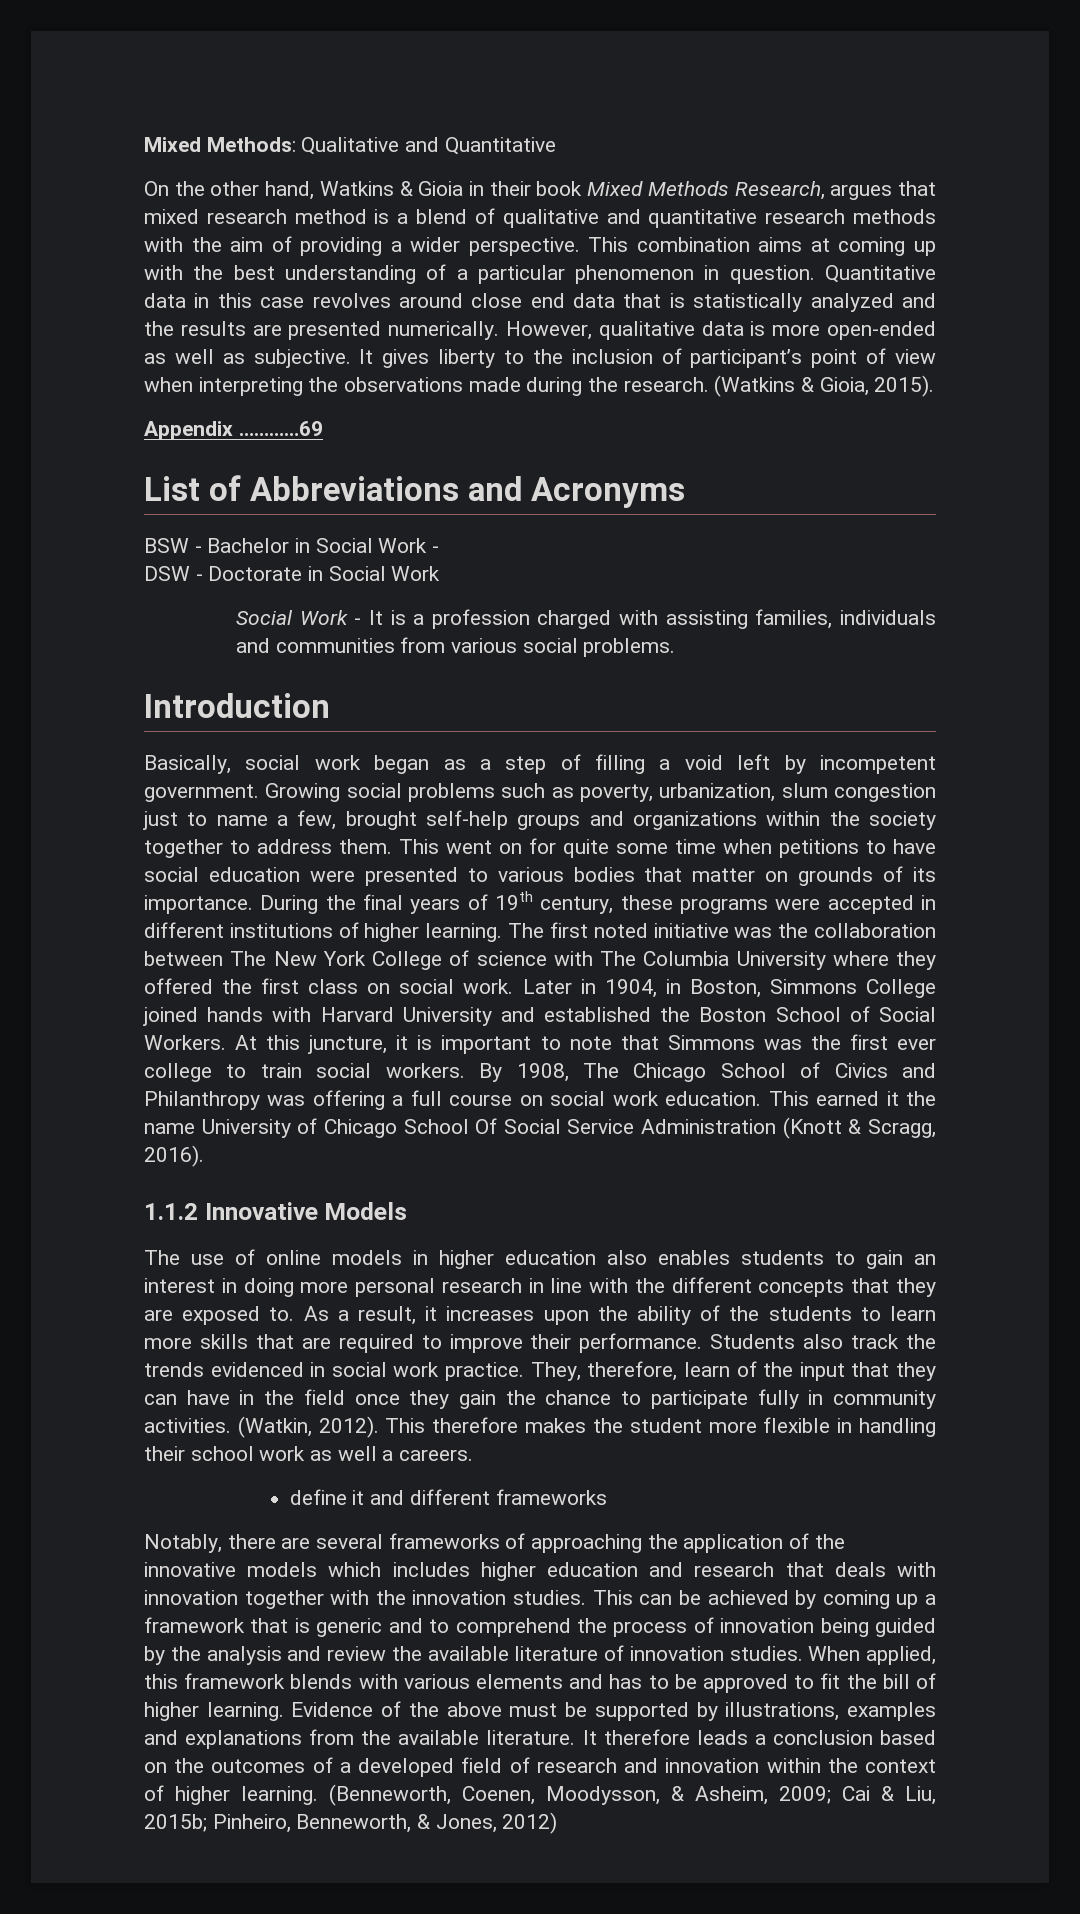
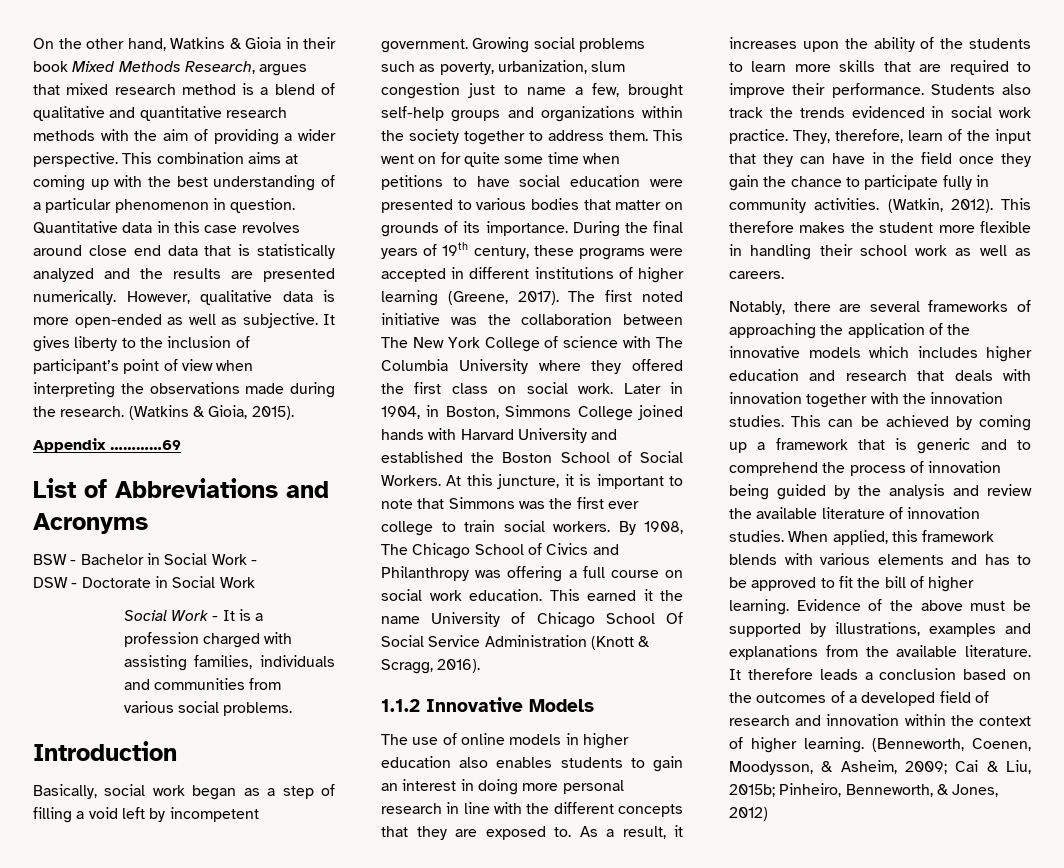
[144,137,556,155] Mixed Methods: Qualitative and Quantitative // -> (33, 43) none
[425,923,503,942] learning. -> [381,290,559,306] learning (Greene, 2017).
[382,1450,394,1461] a -> [1015,248,1031,256] as
[289,1489,607,1505] // define it and different frameworks -> (784, 275) none

